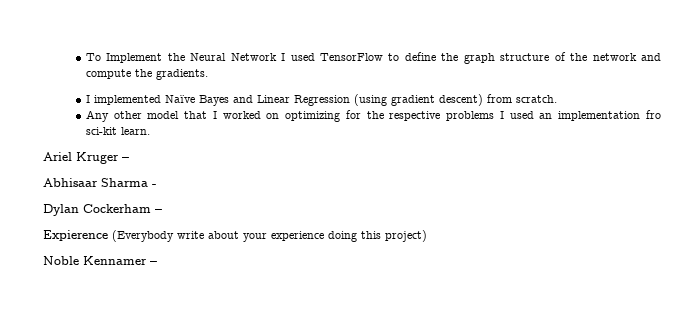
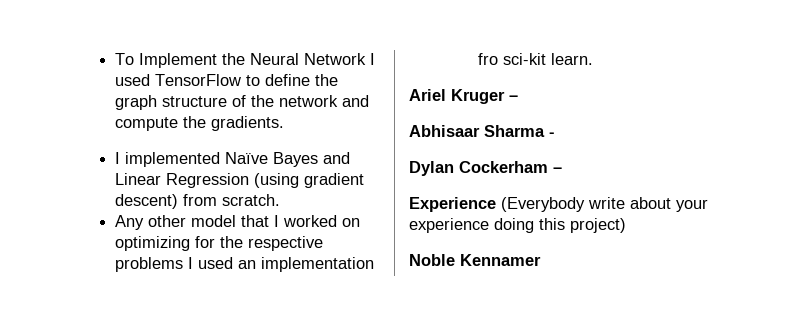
[43,230,108,241] Expierence -> [409,197,496,212] Experience
[150,261,157,265] – -> (541, 260) none

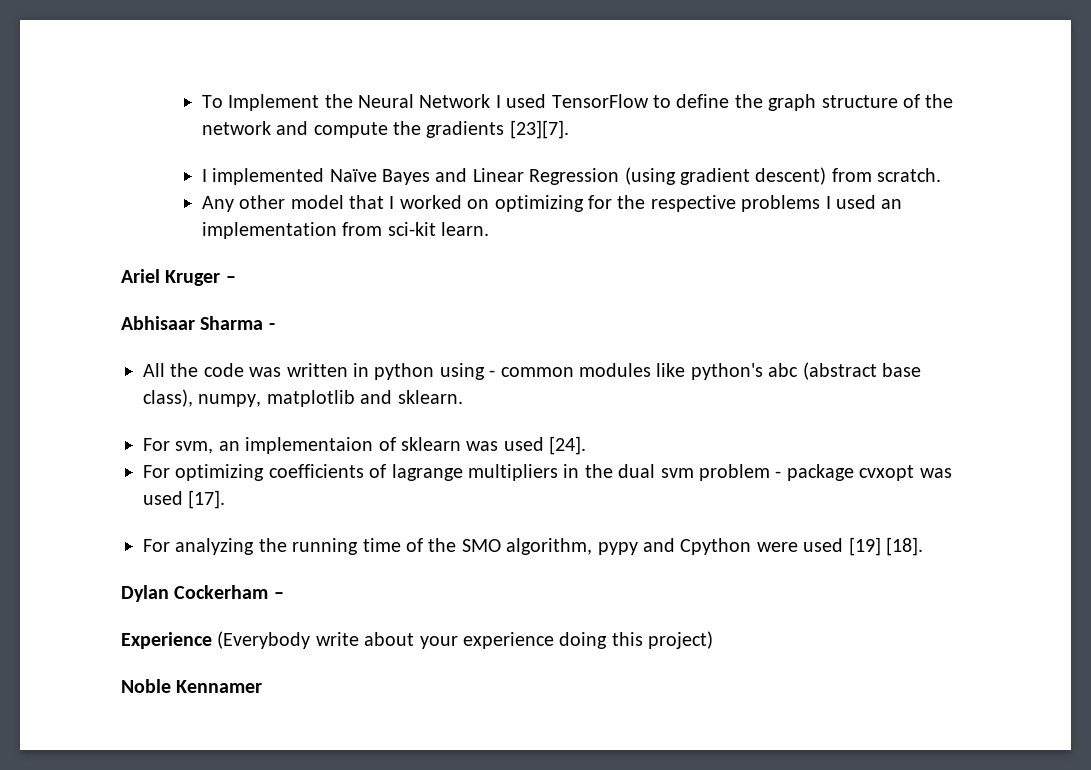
[211,116,285,131] gradients. -> [426,120,569,139] gradients [23][7].
[478,53,499,65] fro -> [342,222,383,236] from
(555, 134) none -> [143,362,921,380] [143,389,463,407] [143,436,587,455] [143,464,952,481] [143,490,226,509] [143,537,923,556] // All the code was written in python using - common modules like python's abc (abstract base class), numpy, matplotlib and sklearn. // For svm, an implementaion of sklearn was used [24]. // For optimizing coefficients of lagrange multipliers in the dual svm problem - package cvxopt was used [17]. // For analyzing the running time of the SMO algorithm, pypy and Cpython were used [19] [18].

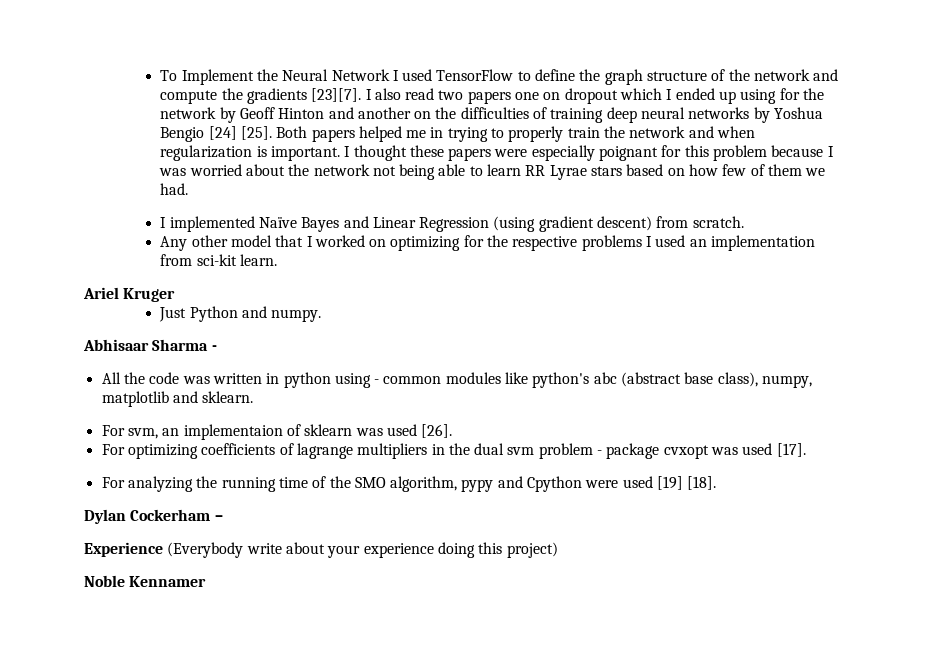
(569, 129) none -> [365,88,825,104] [160,107,824,123] [160,126,756,142] [160,145,834,161] [159,164,826,180] [160,183,189,195] I also read two papers one on dropout which I ended up using for the network by Geoff Hinton and another on the difficulties of training deep neural networks by Yoshua Bengio [24] [25]. Both papers helped me in trying to properly train the network and when regularization is important. I thought these papers were especially poignant for this problem because I was worried about the network not being able to learn RR Lyrae stars based on how few of them we had.
[225,276,236,283] – -> [159,306,322,322] // Just Python and numpy.
[549,436,587,455] [24]. -> [421,424,453,438] [26].

